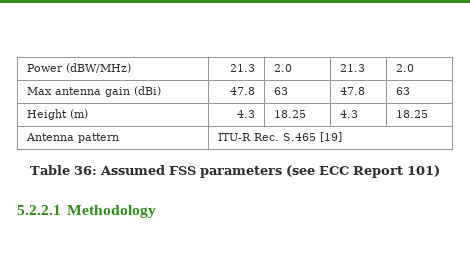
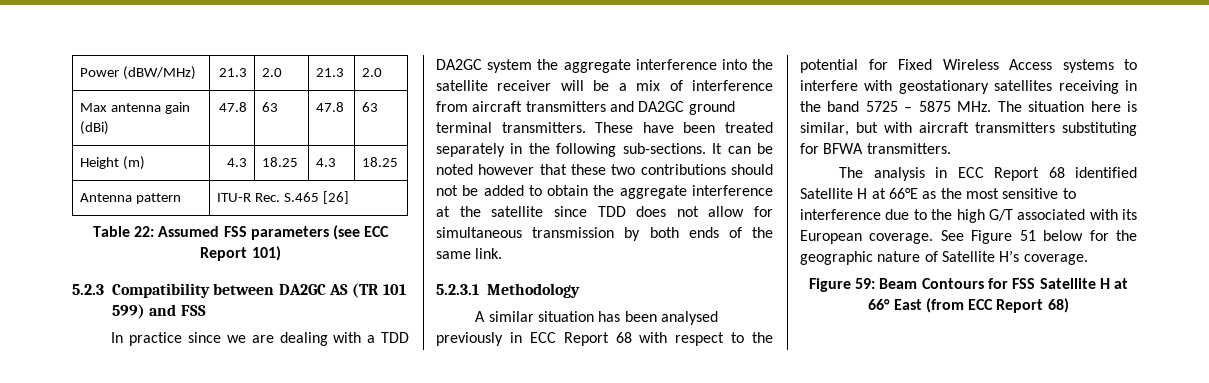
[319,132,342,142] [19] -> [323,191,350,204] [26]
[73,166,97,175] 36: -> [133,226,154,237] 22:
[17,205,157,218] 5.2.2.1 Methodology -> [72,283,406,298] [112,304,206,319] [111,332,409,346] [436,59,773,73] [436,80,773,91] [436,101,735,115] [436,122,773,133] [436,143,773,157] [436,164,773,175] [436,185,773,199] [436,206,773,217] [436,227,773,241] [436,248,503,259] [436,283,580,298] [475,311,718,325] [436,332,773,346] [800,59,1137,73] [800,80,1137,94] [800,101,1137,112] [800,122,1137,136] [800,143,951,154] [839,167,1137,181] [800,188,1076,199] [800,209,1137,223] [800,230,1137,244] [800,250,1088,265] [808,278,1129,292] [868,298,1069,313] 5.2.3 Compatibility between DA2GC AS (TR 101 599) and FSS // In practice since we are dealing with a TDD DA2GC system the aggregate interference into the satellite receiver will be a mix of interference from aircraft transmitters and DA2GC ground terminal transmitters. These have been treated separately in the following sub-sections. It can be noted however that these two contributions should not be added to obtain the aggregate interference at the satellite since TDD does not allow for simultaneous transmission by both ends of the same link. // 5.2.3.1 Methodology // A similar situation has been analysed previously in ECC Report 68 with respect to the potential for Fixed Wireless Access systems to interfere with geostationary satellites receiving in the band 5725 – 5875 MHz. The situation here is similar, but with aircraft transmitters substituting for BFWA transmitters. // The analysis in ECC Report 68 identified Satellite H at 66°E as the most sensitive to interference due to the high G/T associated with its European coverage. See Figure 51 below for the geographic nature of Satellite H’s coverage. // Figure 59: Beam Contours for FSS Satellite H at 66° East (from ECC Report 68)

